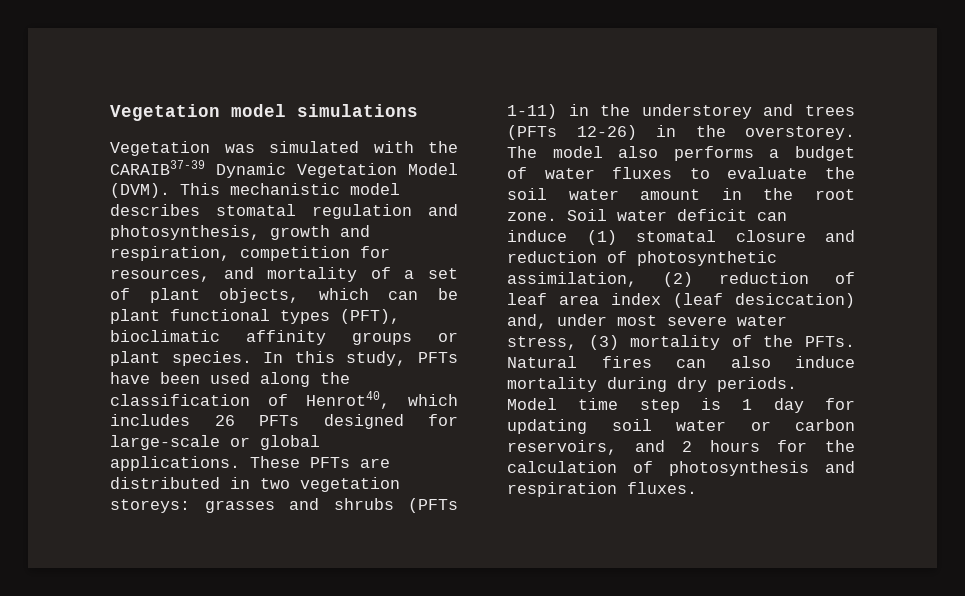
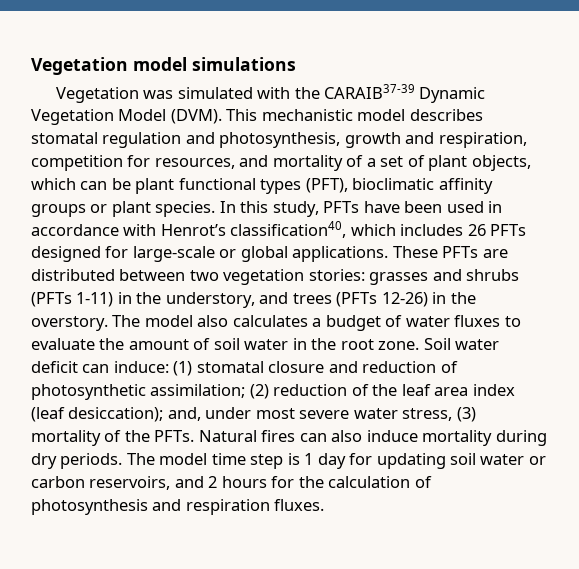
[260,372,350,387] [110,391,390,409] along the classification of Henrot40, -> [488,201,503,213] [31,221,347,238] in accordance with Henrot’s classification40,
[230,477,250,489] in -> [119,269,186,281] between
[110,499,190,513] storeys: -> [308,269,365,281] stories:
[641,104,752,119] understorey -> [165,292,255,308] understory,
[745,126,855,140] overstorey. -> [31,316,108,331] overstory.
[673,146,754,161] performs -> [232,315,308,327] calculates
[507,188,701,200] soil water amount -> [128,338,289,350] amount of soil water
[507,230,567,242] induce -> [113,361,169,373] induce:
[507,272,637,287] assimilation, -> [150,384,246,398] assimilation;
(855, 278) none -> [372,384,398,396] the
[735,293,855,308] desiccation) -> [68,407,164,422] desiccation);
[507,398,557,410] Model -> [126,453,208,465] The model

